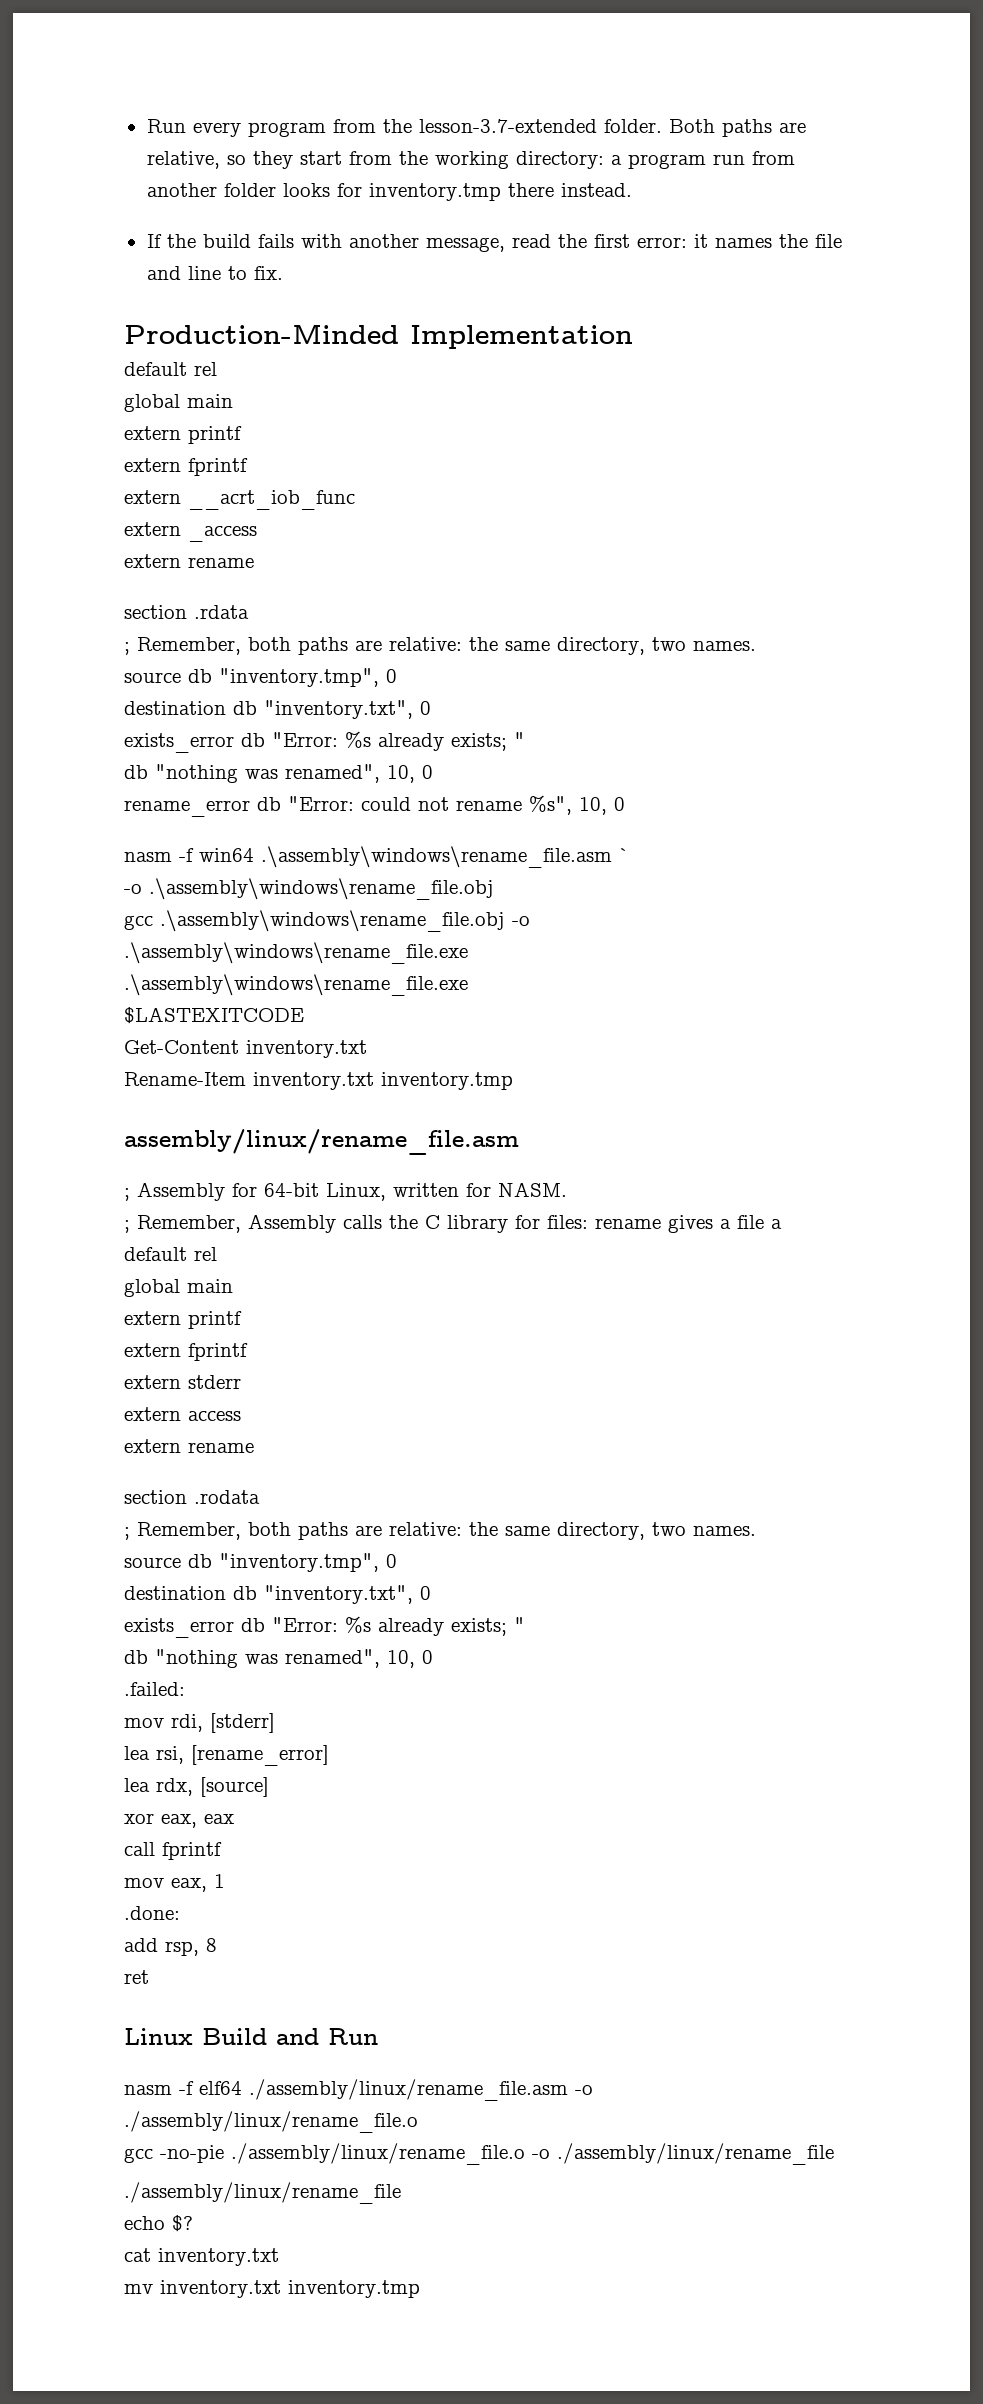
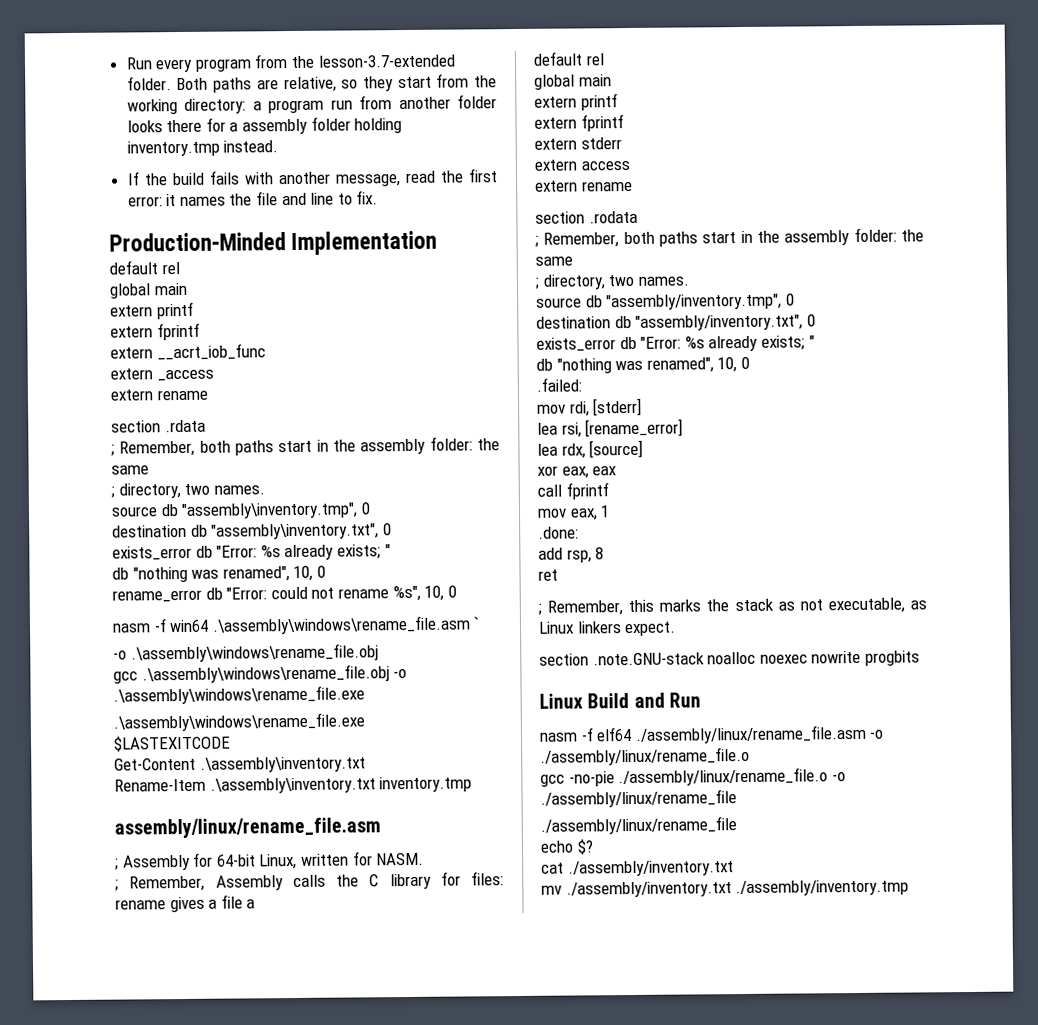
[336,183,554,201] for inventory.tmp there -> [166,116,403,135] [126,140,220,157] there for a assembly folder holding inventory.tmp
[355,637,756,655] [124,668,397,687] [124,700,413,719] are relative: the same directory, two names. // source db "inventory.tmp", 0 // destination db "inventory.txt", -> [278,436,500,455] [111,465,149,475] [111,483,265,499] [111,502,371,519] [112,523,380,540] start in the assembly folder: the same // ; directory, two names. // source db "assembly\inventory.tmp", 0 // destination db "assembly\inventory.txt",
[246,1040,367,1058] inventory.txt -> [199,756,366,773] .\assembly\inventory.txt
[253,1072,374,1090] inventory.txt -> [209,777,376,794] .\assembly\inventory.txt
[355,1522,756,1540] [124,1553,397,1572] [124,1585,413,1604] are relative: the same directory, two names. // source db "inventory.tmp", 0 // destination db "inventory.txt", -> [702,227,924,246] [535,256,573,266] [535,274,689,290] [536,293,795,311] [536,314,804,331] start in the assembly folder: the same // ; directory, two names. // source db "assembly/inventory.tmp", 0 // destination db "assembly/inventory.txt",
(149, 1977) none -> [538,597,927,616] [538,621,677,637] [539,650,920,666] // ; Remember, this marks the stack as not executable, as Linux linkers expect. // section .note.GNU-stack noalloc noexec nowrite progbits
[158,2248,279,2266] inventory.txt -> [567,860,734,877] ./assembly/inventory.txt
[160,2280,420,2298] inventory.txt inventory.tmp -> [565,879,910,898] ./assembly/inventory.txt ./assembly/inventory.tmp

